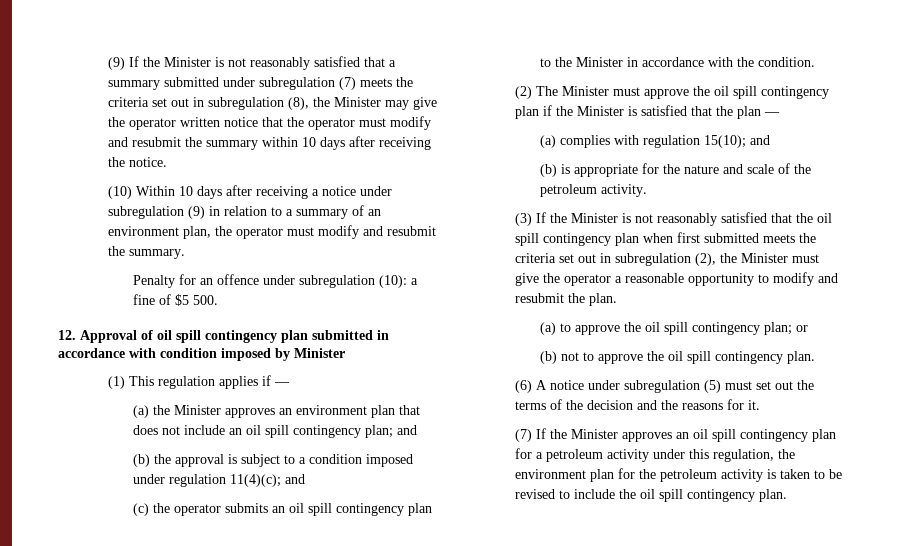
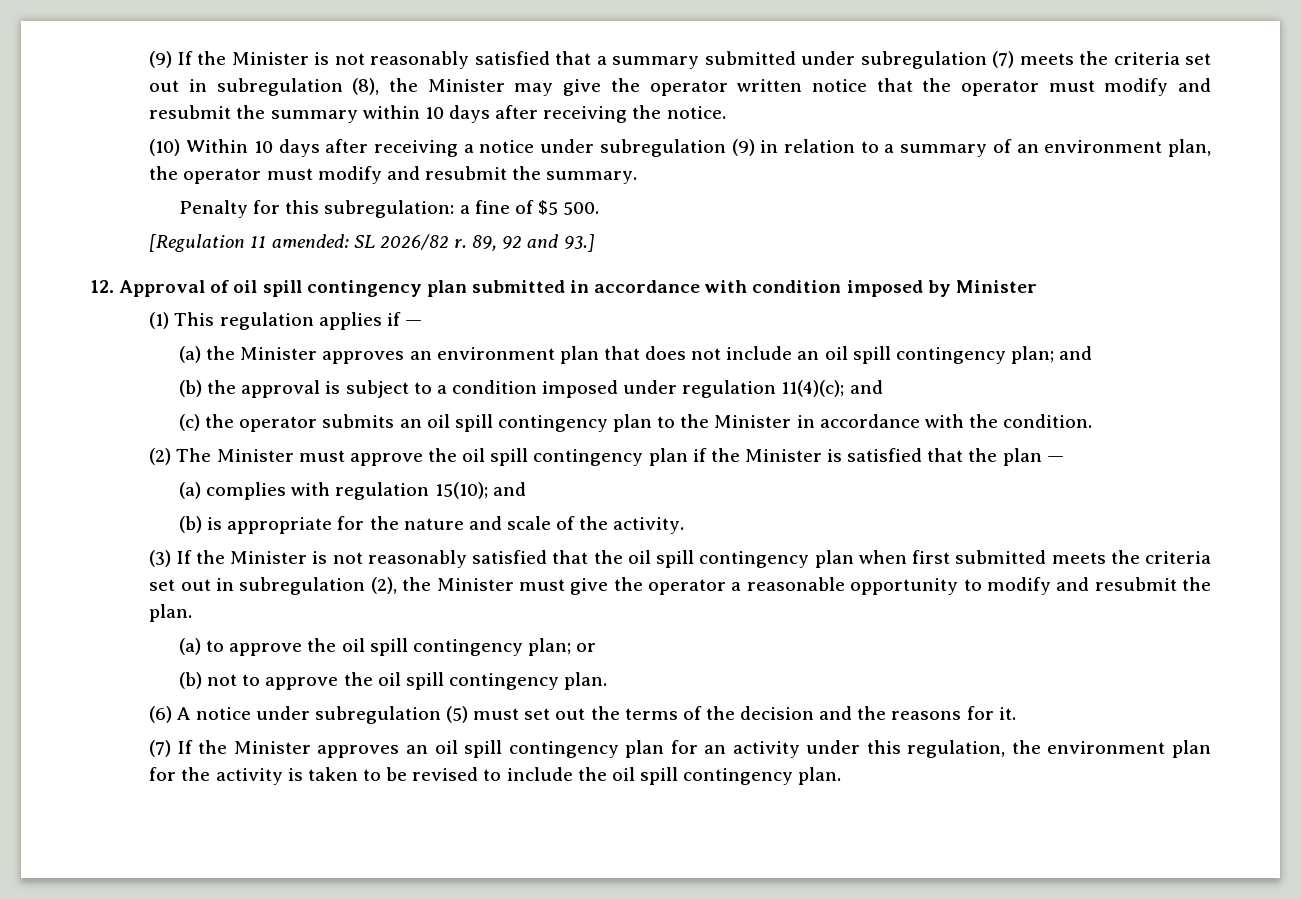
[200,274,408,288] an offence under subregulation (10): -> [285,200,455,218] this subregulation:
(219, 300) none -> [149,234,595,252] // [Regulation 11 amended: SL 2026/82 r. 89, 92 and 93.]
[540,184,598,197] petroleum -> (609, 523) none
[536,449,604,462] a petroleum -> [704,745,727,754] an
[660,469,718,482] petroleum -> (211, 774) none

